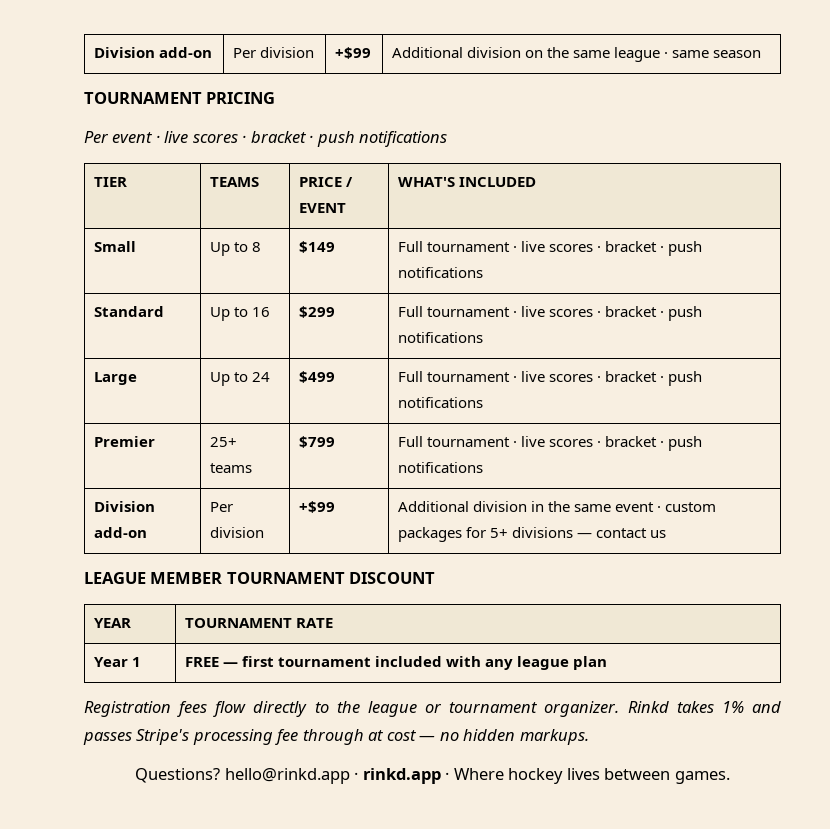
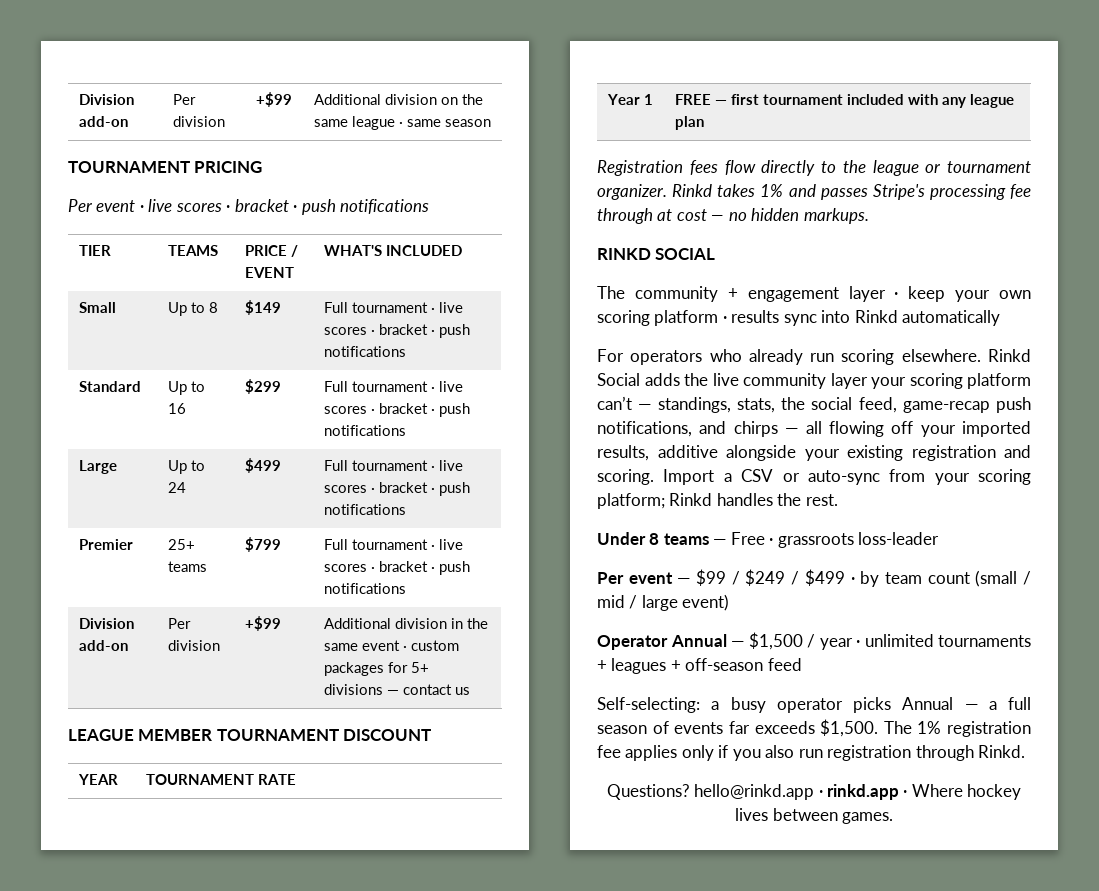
(589, 737) none -> [597,248,716,260] [597,286,1031,302] [597,310,1001,326] [597,349,1031,365] [597,373,1031,389] [597,396,1031,413] [597,421,1031,437] [597,445,1031,461] [597,469,1031,485] [597,493,838,509] [597,532,940,548] [597,569,1031,587] [597,594,730,611] [597,632,1031,650] [597,658,802,674] [597,697,1031,713] [597,719,1031,737] [597,745,1026,761] // RINKD SOCIAL // The community + engagement layer · keep your own scoring platform · results sync into Rinkd automatically // For operators who already run scoring elsewhere. Rinkd Social adds the live community layer your scoring platform can’t — standings, stats, the social feed, game-recap push notifications, and chirps — all flowing off your imported results, additive alongside your existing registration and scoring. Import a CSV or auto-sync from your scoring platform; Rinkd handles the rest. // Under 8 teams — Free · grassroots loss-leader // Per event — $99 / $249 / $499 · by team count (small / mid / large event) // Operator Annual — $1,500 / year · unlimited tournaments + leagues + off-season feed // Self-selecting: a busy operator picks Annual — a full season of events far exceeds $1,500. The 1% registration fee applies only if you also run registration through Rinkd.

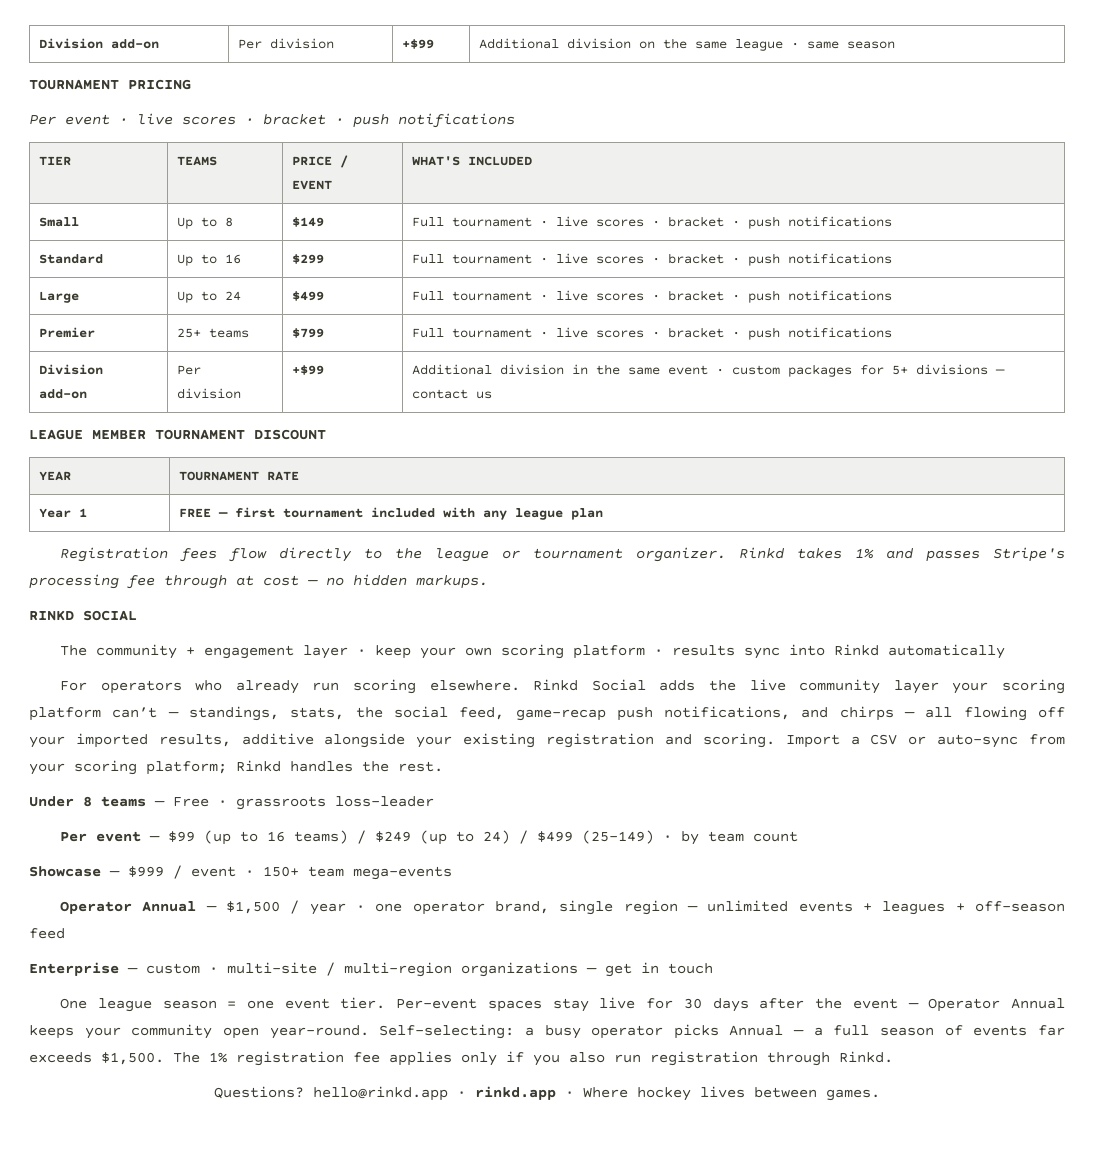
[731,569,786,586] / $249 -> [204,830,511,845] (up to 16 teams) / $249 (up to 24)
(845, 577) none -> [582,830,655,844] (25–149)
[975,570,1031,587] [597,594,730,611] (small / mid / large event) -> [29,865,452,880] // Showcase — $999 / event · 150+ team mega-events
[864,634,1031,647] unlimited tournaments -> [375,900,853,915] one operator brand, single region — unlimited events
(802, 664) none -> [29,962,713,977] [60,997,1065,1012] [29,1024,369,1039] Enterprise — custom · multi-site / multi-region organizations — get in touch // One league season = one event tier. Per-event spaces stay live for 30 days after the event — Operator Annual keeps your community open year-round.

